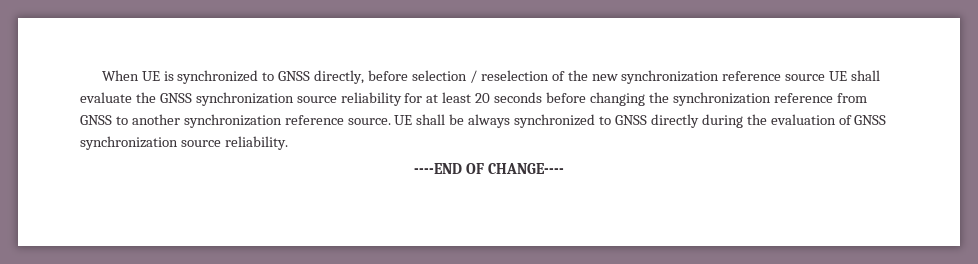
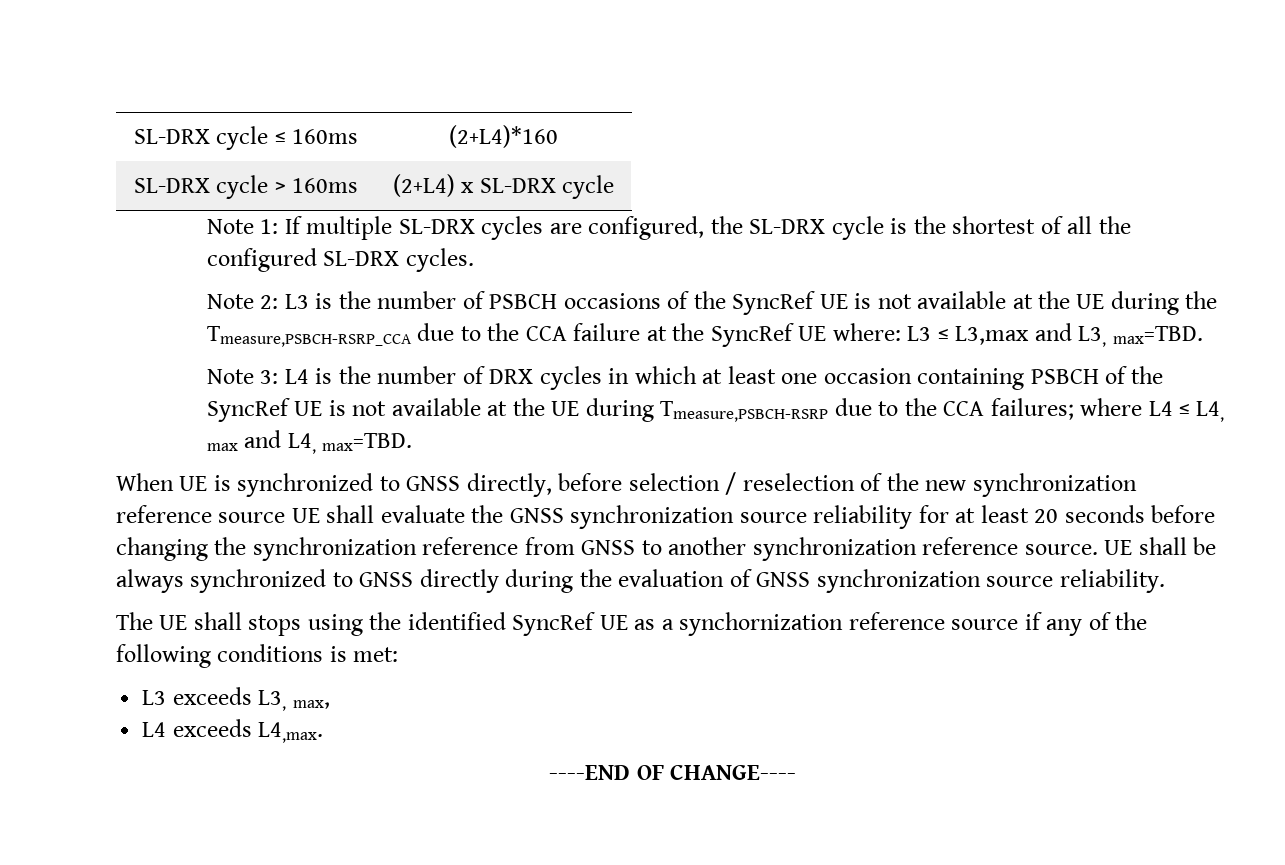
(101, 75) none -> [133,126,359,150] [449,125,558,148] [133,175,359,199] [392,174,615,199] [206,216,1131,240] [206,248,474,272] [206,291,1218,315] [206,323,1203,347] [206,366,1164,390] [206,398,1225,422] [206,430,413,454] SL-DRX cycle ≤ 160ms | (2+L4)*160 // SL-DRX cycle > 160ms | (2+L4) x SL-DRX cycle // Note 1: If multiple SL-DRX cycles are configured, the SL-DRX cycle is the shortest of all the configured SL-DRX cycles. // Note 2: L3 is the number of PSBCH occasions of the SyncRef UE is not available at the UE during the Tmeasure,PSBCH-RSRP_CCA due to the CCA failure at the SyncRef UE where: L3 ≤ L3,max and L3, max=TBD. // Note 3: L4 is the number of DRX cycles in which at least one occasion containing PSBCH of the SyncRef UE is not available at the UE during Tmeasure,PSBCH-RSRP due to the CCA failures; where L4 ≤ L4, max and L4, max=TBD. //
(288, 143) none -> [116,612,1148,636] [116,644,399,668] [142,687,330,711] [142,719,324,743] // The UE shall stops using the identified SyncRef UE as a synchornization reference source if any of the following conditions is met: // L3 exceeds L3, max, // L4 exceeds L4,max.

